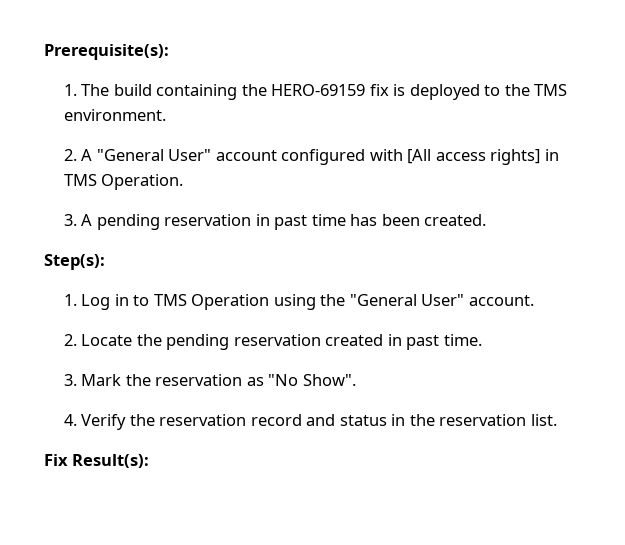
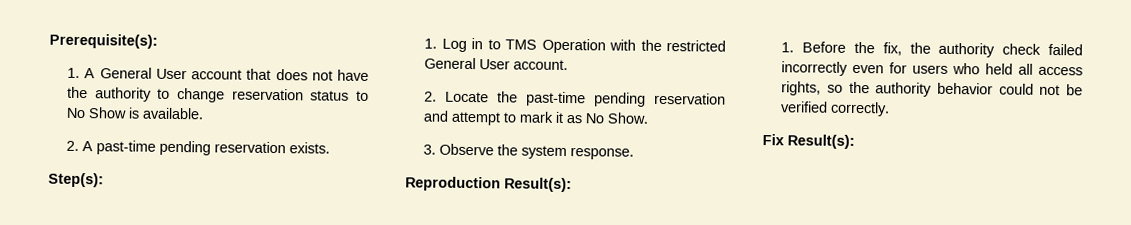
[81,84,568,100] [64,109,167,121] [64,149,559,165] [64,174,184,190] [64,214,487,230] The build containing the HERO-69159 fix is deployed to the TMS environment. // 2. A "General User" account configured with [All access rights] in TMS Operation. // 3. A pending reservation in past time has been created. -> [84,67,369,81] [67,86,369,103] [66,107,205,120] [66,140,331,156] A General User account that does not have the authority to change reservation status to No Show is available. // 2. A past-time pending reservation exists.
[273,294,465,310] using the "General User" -> [609,39,726,52] [424,57,511,70] with the restricted General User
[166,334,482,350] [64,374,356,386] [64,414,557,430] pending reservation created in past time. // 3. Mark the reservation as "No Show". // 4. Verify the reservation record and status in the reservation list. -> [526,91,726,107] [423,110,650,126] [423,143,635,160] [405,176,572,193] [781,41,1083,58] [781,61,1083,76] [781,81,1083,97] [781,101,891,117] past-time pending reservation and attempt to mark it as No Show. // 3. Observe the system response. // Reproduction Result(s): // 1. Before the fix, the authority check failed incorrectly even for users who held all access rights, so the authority behavior could not be verified correctly.

